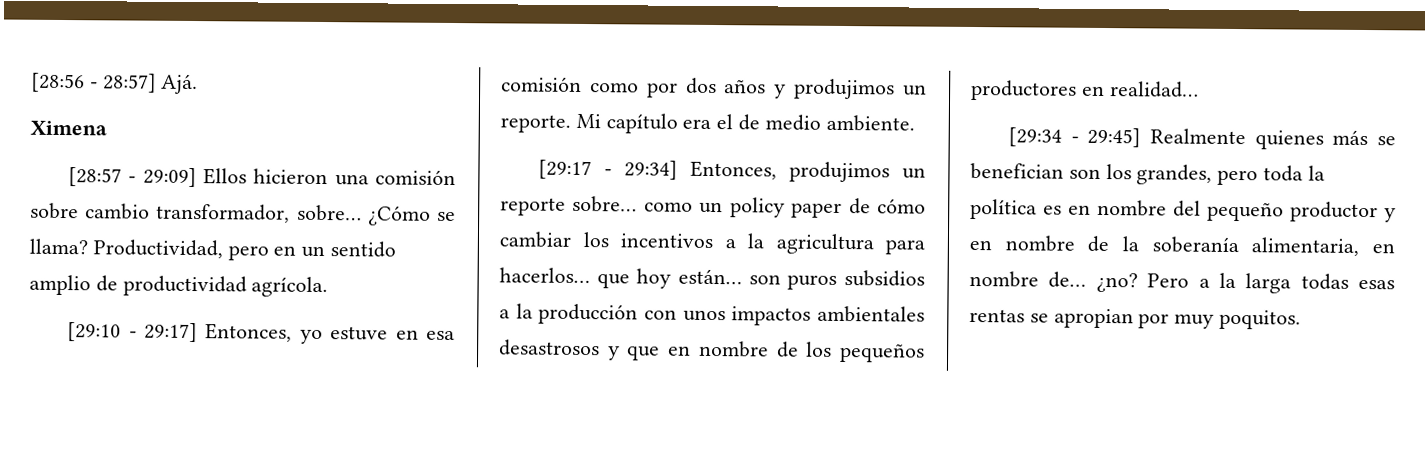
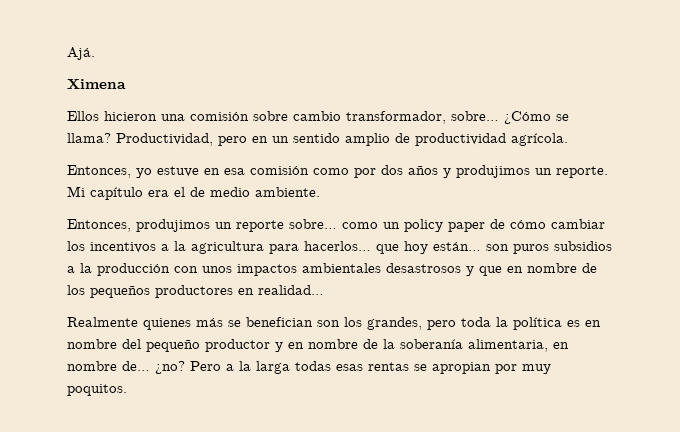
[31,72,157,93] [28:56 - 28:57] -> (67, 53) none
[68,167,197,188] [28:57 - 29:09] -> (126, 84) none
[67,322,198,343] [29:10 - 29:17] -> (568, 139) none
[538,159,679,180] [29:17 - 29:34] -> (320, 192) none
[1008,127,1142,148] [29:34 - 29:45] -> (324, 290) none

